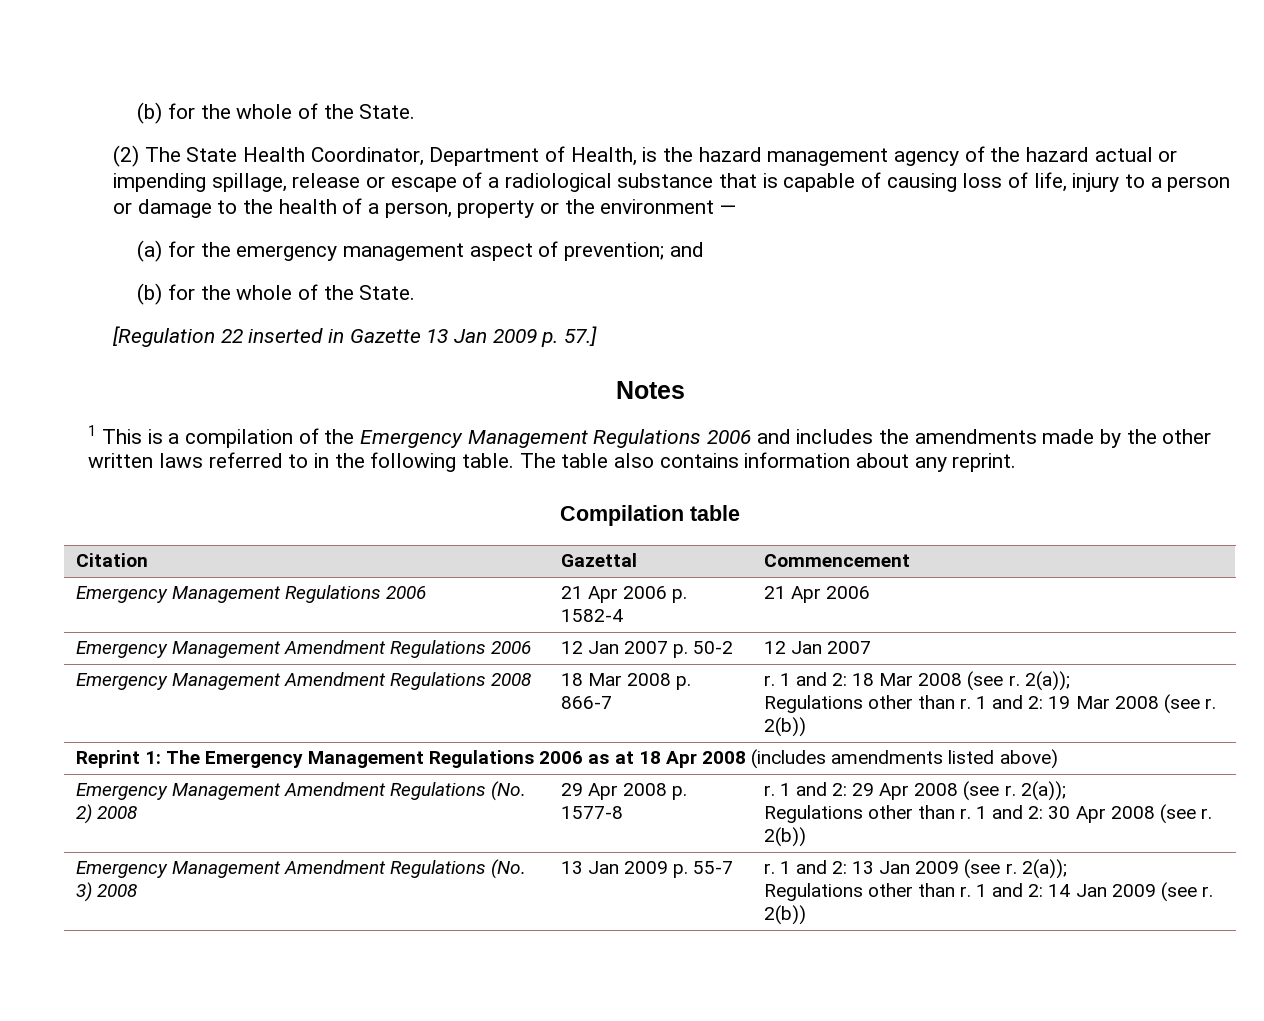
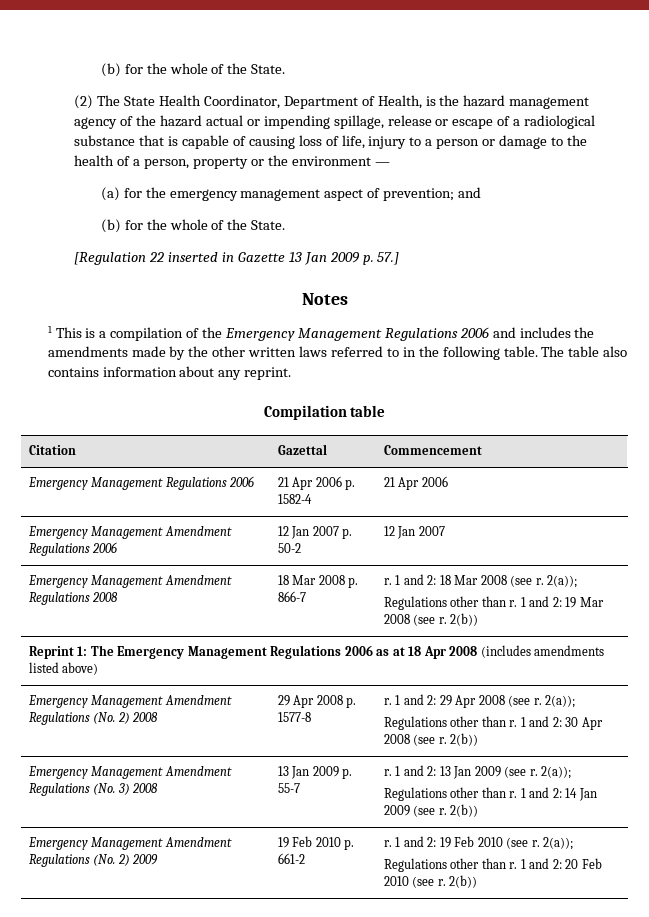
(806, 915) none -> [27,837,232,850] [28,854,159,867] [277,836,355,850] [277,853,305,864] [383,836,574,850] [383,858,602,872] [383,875,478,888] // Emergency Management Amendment Regulations (No. 2) 2009 | 19 Feb 2010 p. 661-2 | r. 1 and 2: 19 Feb 2010 (see r. 2(a)); // Regulations other than r. 1 and 2: 20 Feb 2010 (see r. 2(b))

